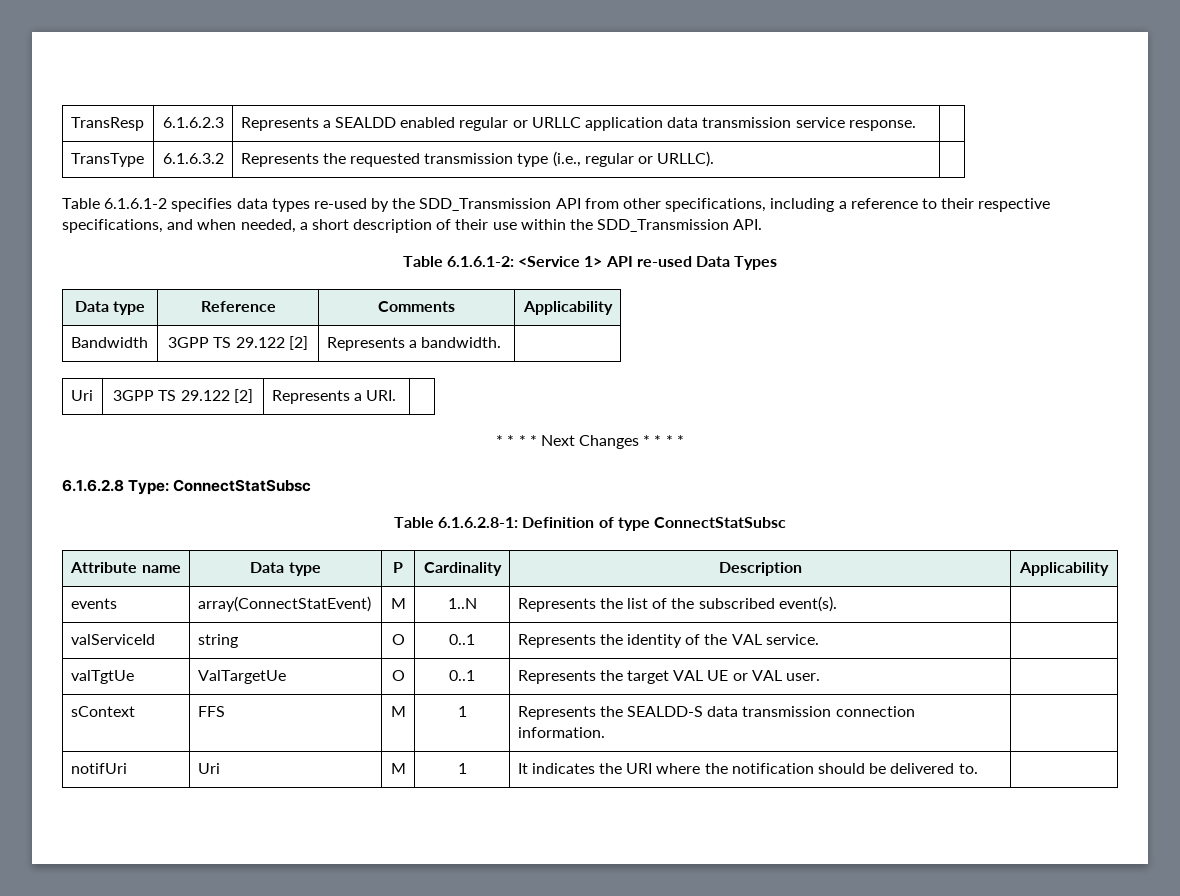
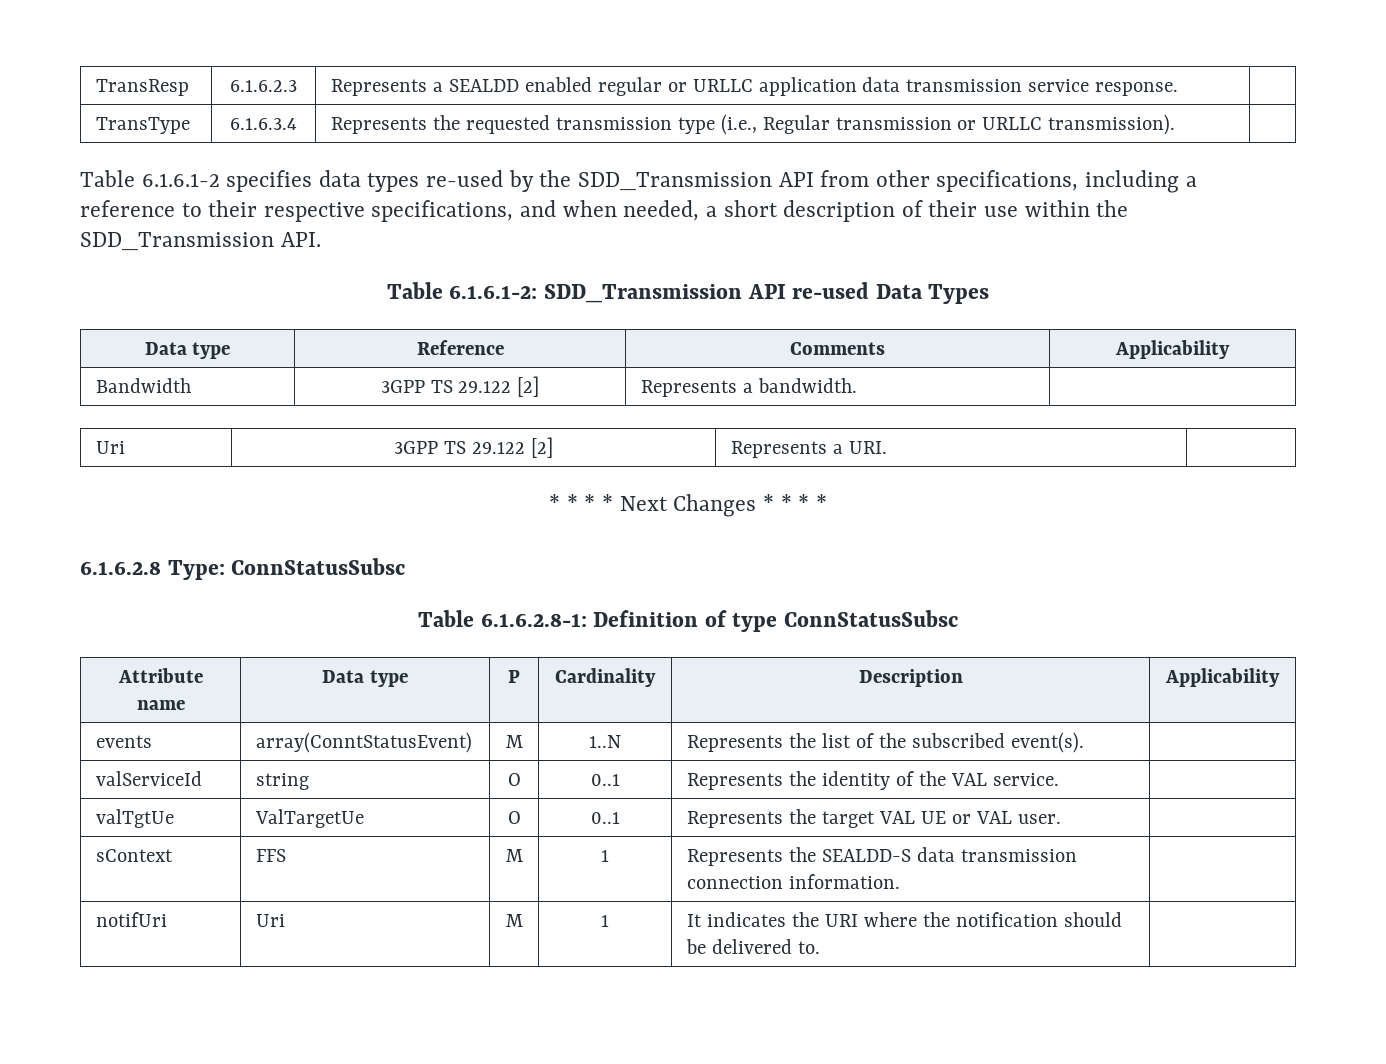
[162,153,224,164] 6.1.6.3.2 -> [230,118,297,130] 6.1.6.3.4
[584,151,715,167] regular or URLLC). -> [762,114,1176,135] Regular transmission or URLLC transmission).
[518,256,603,267] <Service 1> -> [543,284,742,303] SDD_Transmission
[173,479,312,492] ConnectStatSubsc -> [231,558,406,575] ConnStatusSubsc
[653,517,786,528] ConnectStatSubsc -> [784,610,959,627] ConnStatusSubsc
[197,596,371,612] array(ConnectStatEvent) -> [255,732,472,753] array(ConntStatusEvent)

